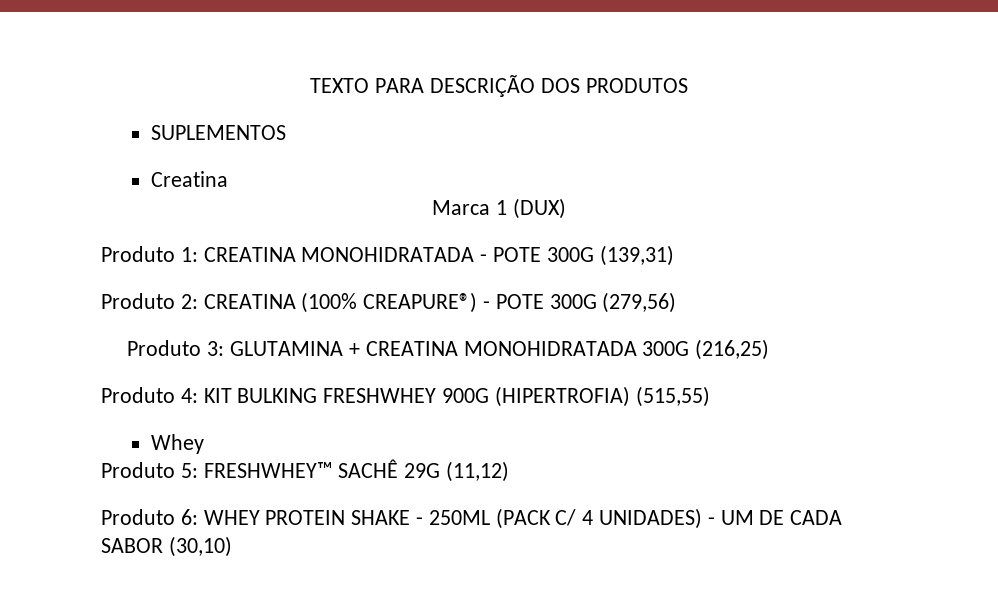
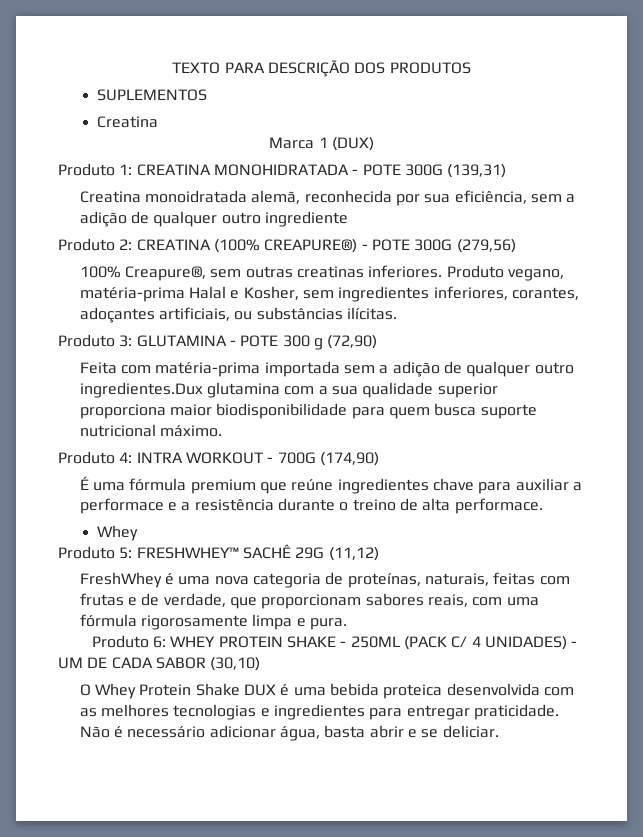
(674, 255) none -> [79,190,576,206] [79,211,348,227] // Creatina monoidratada alemã, reconhecida por sua eficiência, sem a adição de qualquer outro ingrediente
[127,339,770,360] [101,386,710,407] Produto 3: GLUTAMINA + CREATINA MONOHIDRATADA 300G (216,25) // Produto 4: KIT BULKING FRESHWHEY 900G (HIPERTROFIA) (515,55) -> [79,265,564,281] [79,286,579,302] [79,307,397,323] [58,334,378,350] [79,361,574,377] [79,382,498,398] [79,403,537,419] [79,424,222,437] [58,451,379,466] [79,476,582,494] [79,498,543,514] 100% Creapure®, sem outras creatinas inferiores. Produto vegano, matéria-prima Halal e Kosher, sem ingredientes inferiores, corantes, adoçantes artificiais, ou substâncias ilícitas. // Produto 3: GLUTAMINA - POTE 300 g (72,90) // Feita com matéria-prima importada sem a adição de qualquer outro ingredientes.Dux glutamina com a sua qualidade superior proporciona maior biodisponibilidade para quem busca suporte nutricional máximo. // Produto 4: INTRA WORKOUT - 700G (174,90) // É uma fórmula premium que reúne ingredientes chave para auxiliar a performace e a resistência durante o treino de alta performace.
(510, 471) none -> [79,572,570,588] [79,593,539,609] [79,614,347,630] // FreshWhey é uma nova categoria de proteínas, naturais, feitas com frutas e de verdade, que proporcionam sabores reais, com uma fórmula rigorosamente limpa e pura.
(232, 546) none -> [79,683,574,699] [79,704,559,720] [79,725,499,741] // O Whey Protein Shake DUX é uma bebida proteica desenvolvida com as melhores tecnologias e ingredientes para entregar praticidade. Não é necessário adicionar água, basta abrir e se deliciar.

